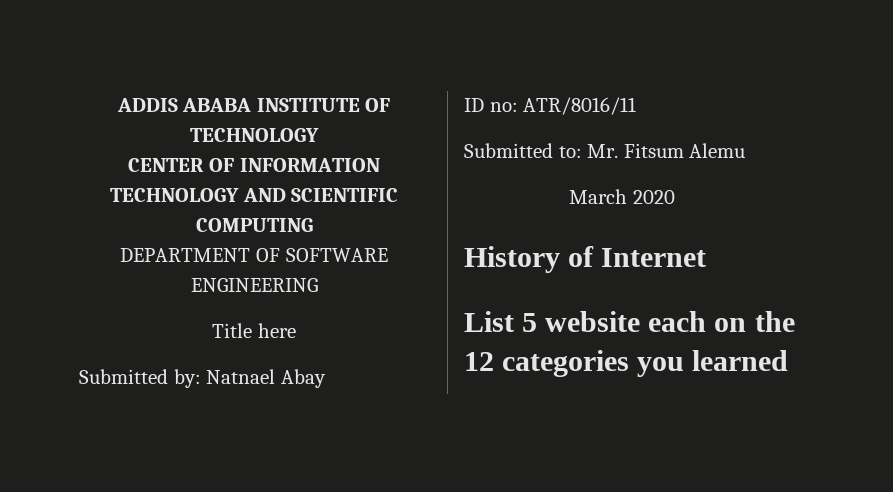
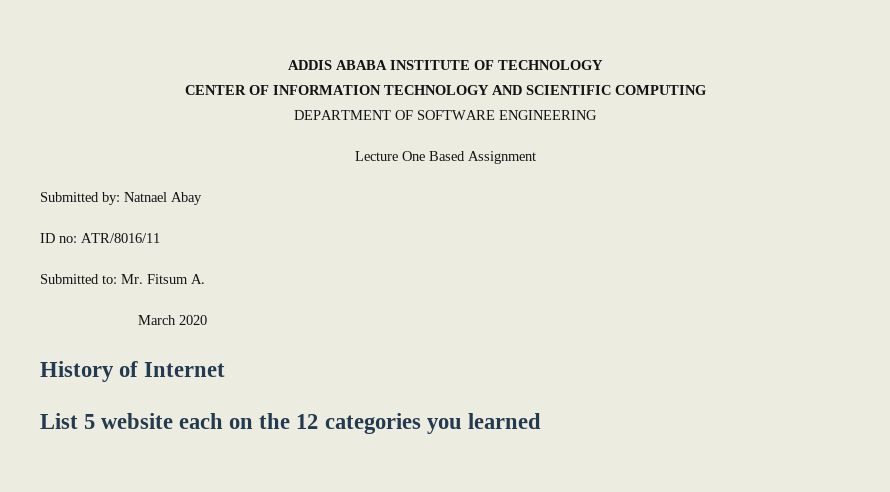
[212,323,296,338] Title here -> [354,151,536,164] Lecture One Based Assignment
[689,143,746,158] Alemu -> [191,274,205,284] A.

